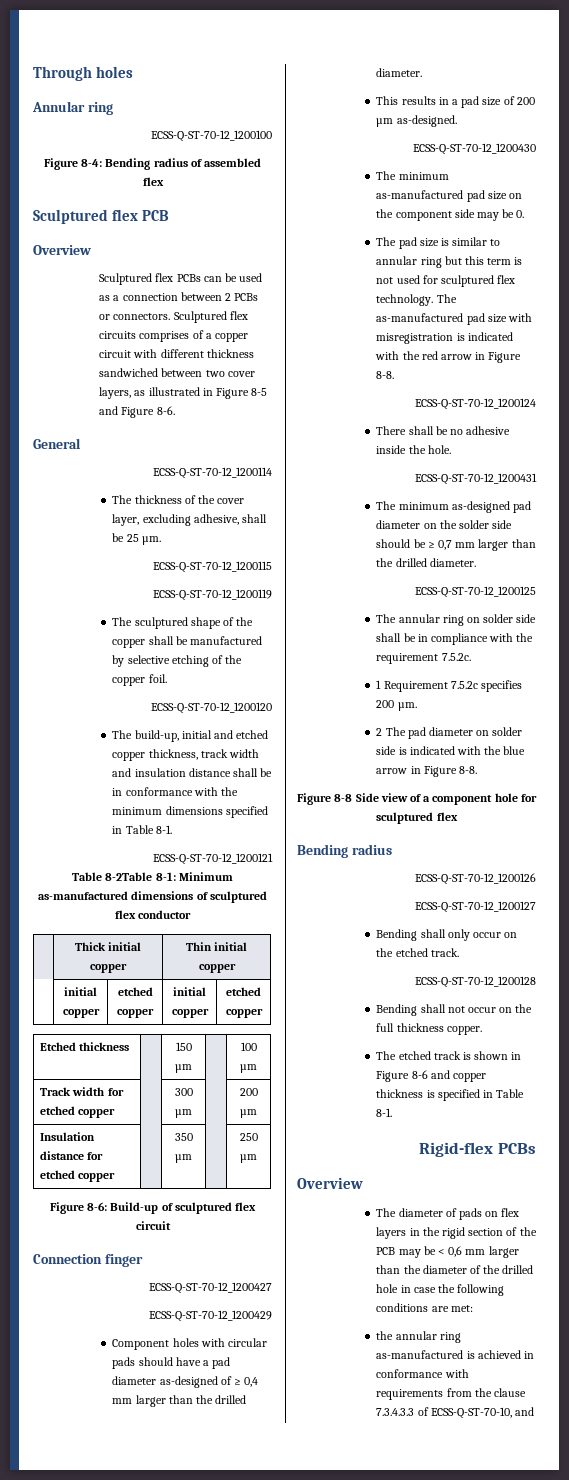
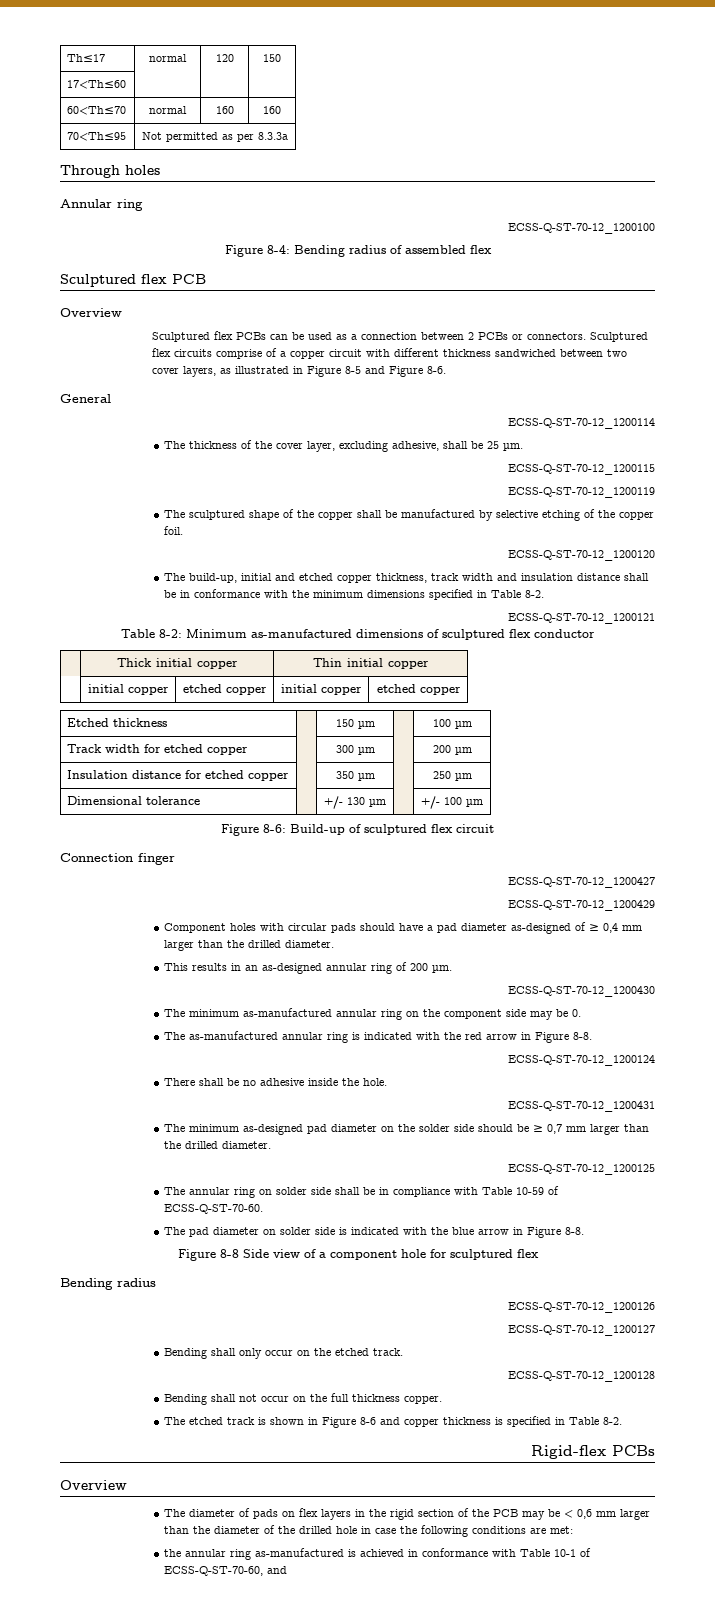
(33, 73) none -> [67,54,106,62] [149,54,187,62] [215,54,234,62] [263,54,281,62] [67,80,127,89] [67,106,127,115] [149,106,187,114] [215,106,234,114] [263,106,281,114] [67,132,127,141] [142,132,288,142] Th≤17 | normal | 120 | 150 // 17<Th≤60 | | | // 60<Th≤70 | normal | 160 | 160 // 70<Th≤95 | Not permitted as per 8.3.3a //
[139,331,190,342] comprises -> [215,349,262,359] comprise
[155,825,172,834] 8-1. -> [525,590,545,598] 8-2.
[105,872,176,881] 8-2Table 8-1: -> [159,629,182,638] 8-2:
(257, 1158) none -> [67,796,201,805] [324,796,386,809] [421,796,483,809] // Dimensional tolerance | | +/- 130 µm | | +/- 100 µm
[451,96,535,108] [376,115,457,127] a pad size of 200 µm as-designed. -> [245,962,453,974] an as-designed annular ring of 200 µm.
[466,190,507,202] pad size -> [336,1009,403,1020] annular ring
[398,237,501,249] [376,256,523,268] [376,275,516,287] [376,294,457,306] [376,313,532,325] [376,333,454,344] pad size is similar to annular ring but this term is not used for sculptured flex technology. The as-manufactured pad size with misregistration -> [189,1031,349,1043] as-manufactured annular ring
[516,633,534,642] [376,653,471,664] [376,680,522,692] [376,700,417,711] [376,728,383,736] the requirement 7.5.2c. // 1 Requirement 7.5.2c specifies 200 µm. // 2 -> [482,1186,560,1195] [164,1204,264,1214] Table 10-59 of ECSS-Q-ST-70-60. //
[376,1108,393,1117] 8-1. -> [603,1417,623,1425] 8-2.
[376,1388,526,1400] [376,1407,512,1419] requirements from the clause 7.3.4.3.3 of ECSS-Q-ST-70-10, -> [520,1548,592,1557] [164,1566,264,1576] Table 10-1 of ECSS-Q-ST-70-60,

